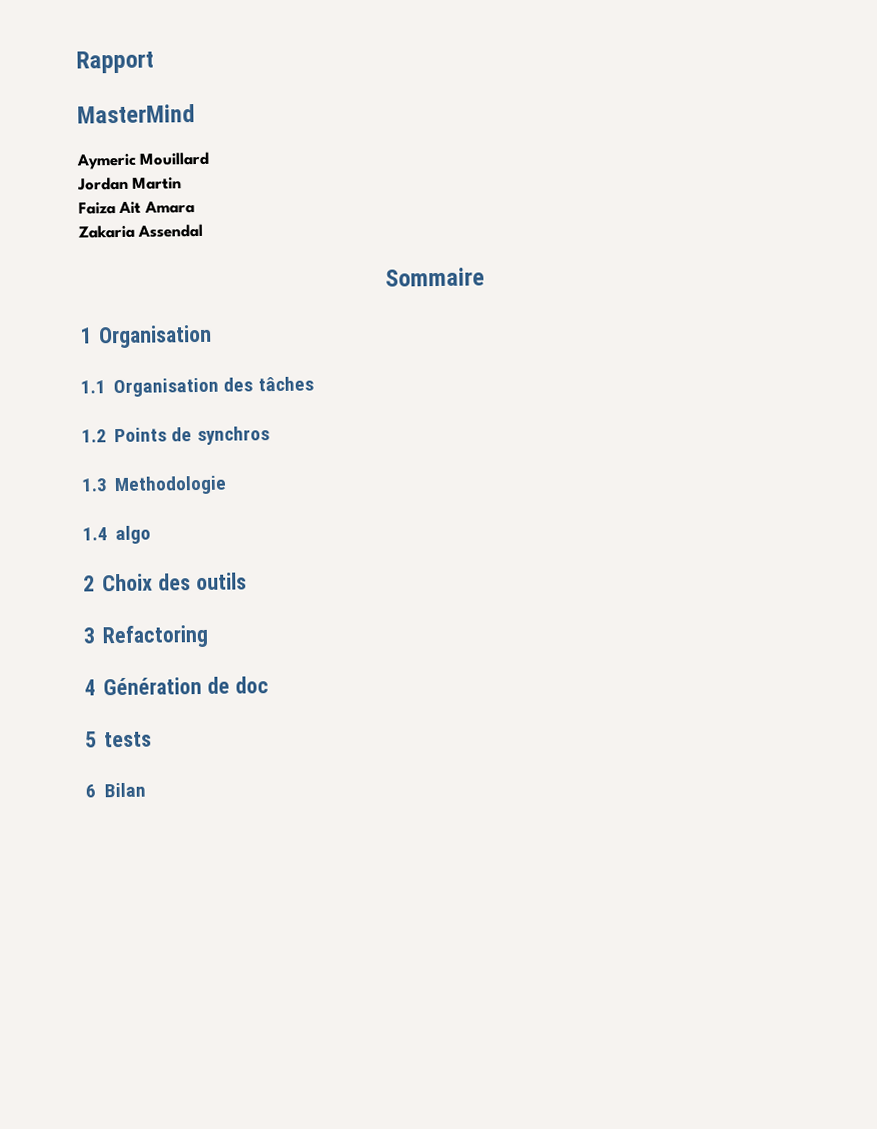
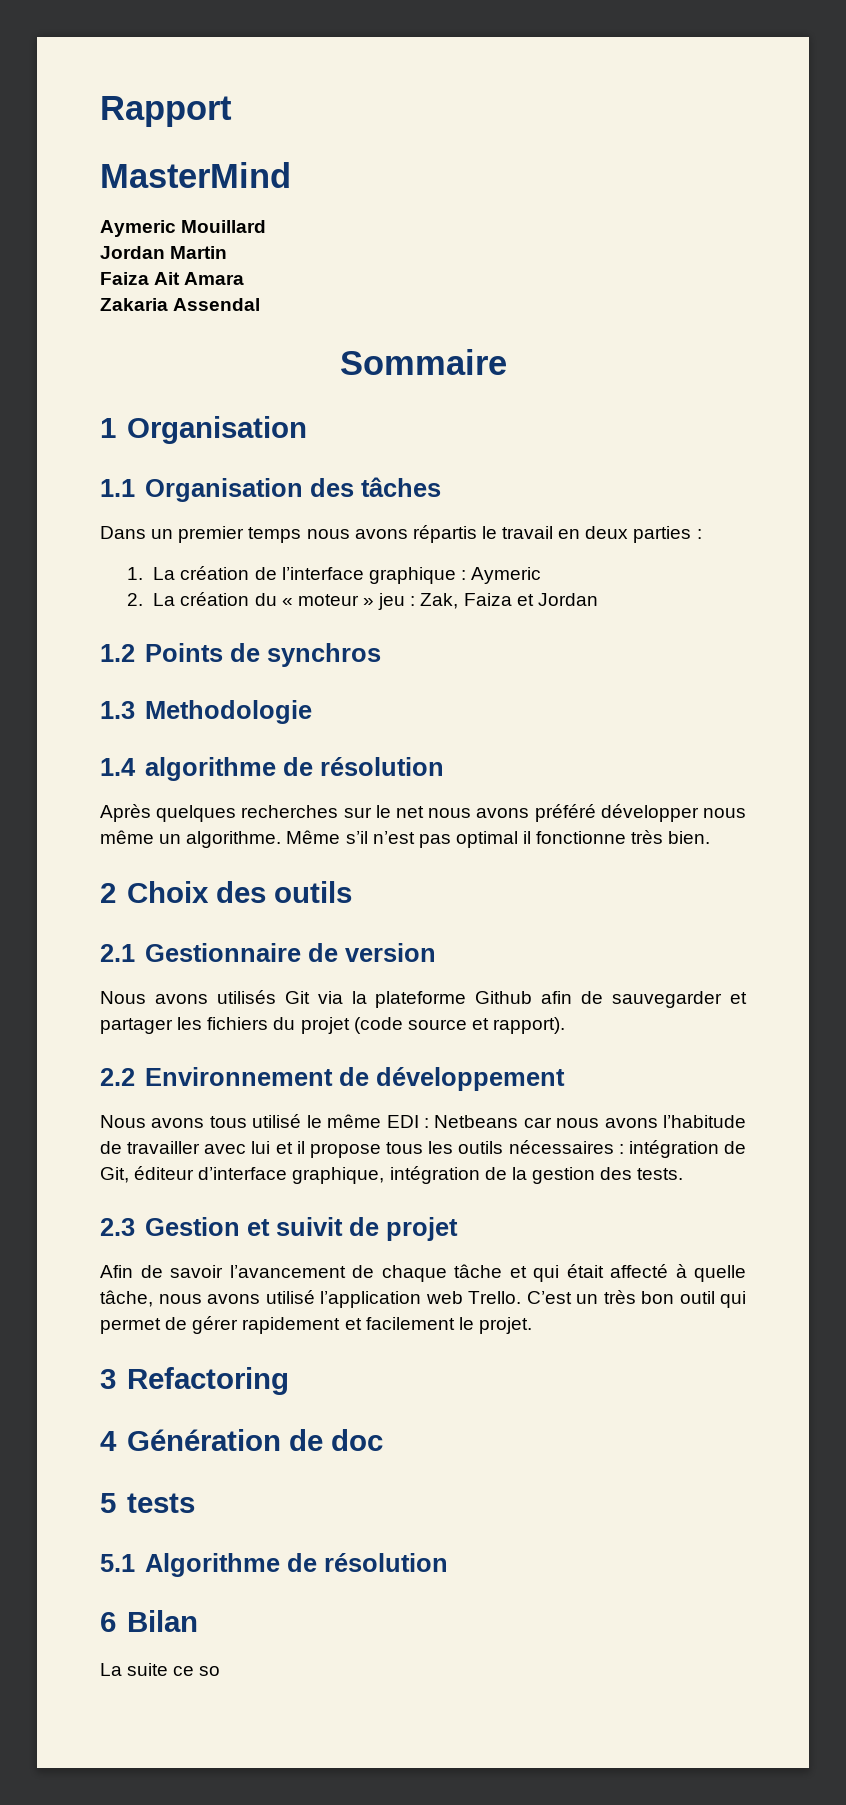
(314, 384) none -> [100,525,702,543] [126,566,542,584] [126,592,598,610] // Dans un premier temps nous avons répartis le travail en deux parties : // 1. La création de l’interface graphique : Aymeric // 2. La création du « moteur » jeu : Zak, Faiza et Jordan
[115,525,152,545] [83,572,247,592] algo // 2 Choix des outils -> [144,757,444,781] [100,804,746,822] [100,830,711,848] [100,881,352,903] [100,943,436,962] [100,990,747,1008] [100,1017,566,1034] [100,1067,565,1091] [100,1114,746,1128] [100,1140,746,1158] [100,1166,684,1184] [100,1217,458,1241] [100,1264,746,1282] [100,1290,746,1308] [100,1316,532,1334] algorithme de résolution // Après quelques recherches sur le net nous avons préféré développer nous même un algorithme. Même s’il n’est pas optimal il fonctionne très bien. // 2 Choix des outils // 2.1 Gestionnaire de version // Nous avons utilisés Git via la plateforme Github afin de sauvegarder et partager les fichiers du projet (code source et rapport). // 2.2 Environnement de développement // Nous avons tous utilisé le même EDI : Netbeans car nous avons l’habitude de travailler avec lui et il propose tous les outils nécessaires : intégration de Git, éditeur d’interface graphique, intégration de la gestion des tests. // 2.3 Gestion et suivit de projet // Afin de savoir l’avancement de chaque tâche et qui était affecté à quelle tâche, nous avons utilisé l’application web Trello. C’est un très bon outil qui permet de gérer rapidement et facilement le projet.
[85,782,147,798] 6 Bilan -> [100,1553,448,1577] [100,1610,198,1632] [100,1663,221,1676] 5.1 Algorithme de résolution // 6 Bilan // La suite ce so

